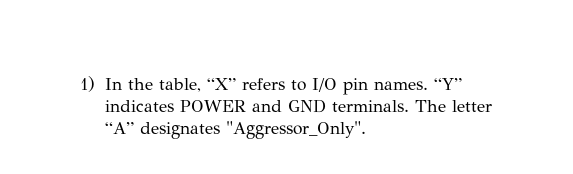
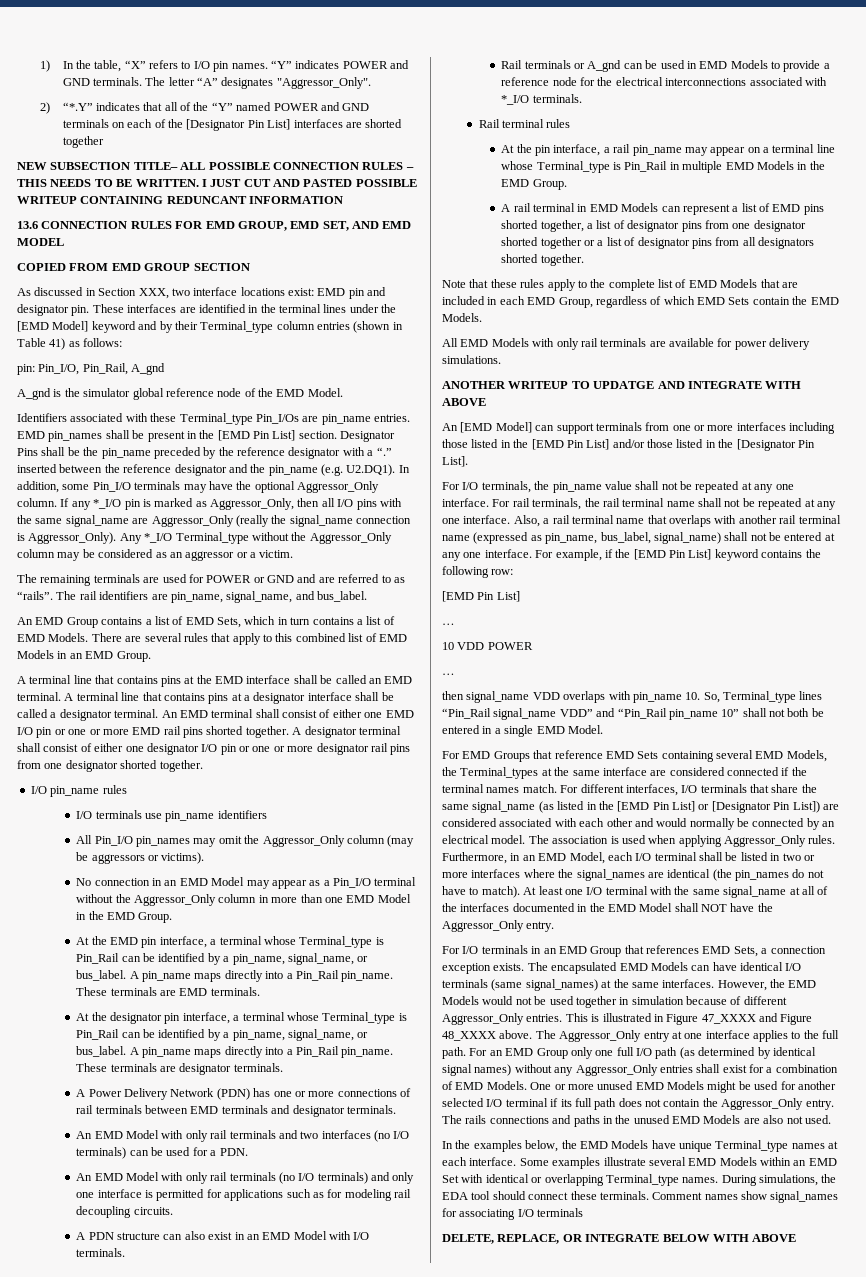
(366, 130) none -> [39,102,370,114] [62,119,403,131] [62,136,104,148] [17,162,414,170] [17,179,417,187] [17,196,344,204] [17,221,412,231] [17,238,64,246] [17,263,250,271] [17,287,387,299] [17,304,397,316] [17,321,403,333] [17,338,123,350] [17,363,166,375] [17,388,343,400] [17,413,410,425] [17,430,396,442] [17,447,392,459] [17,464,410,476] [17,481,379,493] [17,498,402,510] [17,515,411,527] [17,532,392,544] [17,549,294,561] [17,574,405,586] [17,591,367,603] [17,616,395,628] [17,633,407,645] [17,650,151,662] [17,675,413,687] [17,692,394,704] [17,709,414,721] [17,726,401,738] [17,743,411,755] [17,760,203,772] [30,785,127,797] [76,810,267,822] [76,835,415,847] [76,852,205,864] [76,877,417,889] [76,894,411,906] [76,911,173,923] [76,936,384,948] [76,953,369,965] [76,970,394,982] [76,987,260,996] [76,1012,407,1024] [76,1029,369,1041] [76,1046,394,1058] [76,1063,283,1075] [76,1088,412,1100] [76,1105,396,1117] [76,1130,410,1142] [76,1147,248,1159] [76,1172,415,1184] [76,1189,412,1201] [76,1206,173,1218] [76,1231,370,1240] [76,1248,126,1257] [501,60,830,72] [501,77,827,86] [501,94,582,105] [478,119,571,128] [501,144,835,156] [501,161,825,173] [501,179,567,190] [501,203,824,215] [501,220,806,232] [501,237,815,249] [501,254,584,266] [442,279,798,291] [442,296,839,308] [442,313,482,322] [442,338,811,350] [442,355,501,364] [442,381,802,389] [442,398,486,406] [442,422,836,434] [442,439,815,451] [442,456,468,467] [442,481,794,493] [442,498,836,510] [442,515,841,527] [442,532,835,544] [442,549,821,561] [442,566,514,578] [442,591,520,602] [442,623,455,625] [442,642,533,650] [442,673,455,675] [442,691,823,703] [442,708,824,720] [442,725,603,737] [442,750,827,762] [442,767,807,779] [442,784,817,796] [442,801,839,813] [442,818,836,830] [442,835,836,847] [442,852,815,864] [442,869,824,881] [442,886,829,898] [442,903,773,912] [442,920,555,932] [442,945,826,957] [442,962,802,974] [442,979,817,991] [442,996,787,1008] [442,1013,813,1025] [442,1030,840,1042] [442,1047,816,1059] [442,1064,838,1076] [442,1081,836,1093] [442,1098,834,1110] [442,1115,831,1127] [442,1140,839,1152] [442,1157,837,1169] [442,1174,837,1186] [442,1191,839,1203] [442,1208,584,1220] [442,1234,797,1244] // 2) “*.Y” indicates that all of the “Y” named POWER and GND terminals on each of the [Designator Pin List] interfaces are shorted together // NEW SUBSECTION TITLE– ALL POSSIBLE CONNECTION RULES – THIS NEEDS TO BE WRITTEN. I JUST CUT AND PASTED POSSIBLE WRITEUP CONTAINING REDUNCANT INFORMATION // 13.6 CONNECTION RULES FOR EMD GROUP, EMD SET, AND EMD MODEL // COPIED FROM EMD GROUP SECTION // As discussed in Section XXX, two interface locations exist: EMD pin and designator pin. These interfaces are identified in the terminal lines under the [EMD Model] keyword and by their Terminal_type column entries (shown in Table 41) as follows: // pin: Pin_I/O, Pin_Rail, A_gnd // A_gnd is the simulator global reference node of the EMD Model. // Identifiers associated with these Terminal_type Pin_I/Os are pin_name entries. EMD pin_names shall be present in the [EMD Pin List] section. Designator Pins shall be the pin_name preceded by the reference designator with a “.” inserted between the reference designator and the pin_name (e.g. U2.DQ1). In addition, some Pin_I/O terminals may have the optional Aggressor_Only column. If any *_I/O pin is marked as Aggressor_Only, then all I/O pins with the same signal_name are Aggressor_Only (really the signal_name connection is Aggressor_Only). Any *_I/O Terminal_type without the Aggressor_Only column may be considered as an aggressor or a victim. // The remaining terminals are used for POWER or GND and are referred to as “rails”. The rail identifiers are pin_name, signal_name, and bus_label. // An EMD Group contains a list of EMD Sets, which in turn contains a list of EMD Models. There are several rules that apply to this combined list of EMD Models in an EMD Group. // A terminal line that contains pins at the EMD interface shall be called an EMD terminal. A terminal line that contains pins at a designator interface shall be called a designator terminal. An EMD terminal shall consist of either one EMD I/O pin or one or more EMD rail pins shorted together. A designator terminal shall consist of either one designator I/O pin or one or more designator rail pins from one designator shorted together. // I/O pin_name rules // I/O terminals use pin_name identifiers // All Pin_I/O pin_names may omit the Aggressor_Only column (may be aggressors or victims). // No connection in an EMD Model may appear as a Pin_I/O terminal without the Aggressor_Only column in more than one EMD Model in the EMD Group. // At the EMD pin interface, a terminal whose Terminal_type is Pin_Rail can be identified by a pin_name, signal_name, or bus_label. A pin_name maps directly into a Pin_Rail pin_name. These terminals are EMD terminals. // At the designator pin interface, a terminal whose Terminal_type is Pin_Rail can be identified by a pin_name, signal_name, or bus_label. A pin_name maps directly into a Pin_Rail pin_name. These terminals are designator terminals. // A Power Delivery Network (PDN) has one or more connections of rail terminals between EMD terminals and designator terminals. // An EMD Model with only rail terminals and two interfaces (no I/O terminals) can be used for a PDN. // An EMD Model with only rail terminals (no I/O terminals) and only one interface is permitted for applications such as for modeling rail decoupling circuits. // A PDN structure can also exist in an EMD Model with I/O terminals. // Rail terminals or A_gnd can be used in EMD Models to provide a reference node for the electrical interconnections associated with *_I/O terminals. // Rail terminal rules // At the pin interface, a rail pin_name may appear on a terminal line whose Terminal_type is Pin_Rail in multiple EMD Models in the EMD Group. // A rail terminal in EMD Models can represent a list of EMD pins shorted together, a list of designator pins from one designator shorted together or a list of designator pins from all designators shorted together. // Note that these rules apply to the complete list of EMD Models that are included in each EMD Group, regardless of which EMD Sets contain the EMD Models. // All EMD Models with only rail terminals are available for power delivery simulations. // ANOTHER WRITEUP TO UPDATGE AND INTEGRATE WITH ABOVE // An [EMD Model] can support terminals from one or more interfaces including those listed in the [EMD Pin List] and/or those listed in the [Designator Pin List]. // For I/O terminals, the pin_name value shall not be repeated at any one interface. For rail terminals, the rail terminal name shall not be repeated at any one interface. Also, a rail terminal name that overlaps with another rail terminal name (expressed as pin_name, bus_label, signal_name) shall not be entered at any one interface. For example, if the [EMD Pin List] keyword contains the following row: // [EMD Pin List] // … // 10 VDD POWER // … // then signal_name VDD overlaps with pin_name 10. So, Terminal_type lines “Pin_Rail signal_name VDD” and “Pin_Rail pin_name 10” shall not both be entered in a single EMD Model. // For EMD Groups that reference EMD Sets containing several EMD Models, the Terminal_types at the same interface are considered connected if the terminal names match. For different interfaces, I/O terminals that share the same signal_name (as listed in the [EMD Pin List] or [Designator Pin List]) are considered associated with each other and would normally be connected by an electrical model. The association is used when applying Aggressor_Only rules. Furthermore, in an EMD Model, each I/O terminal shall be listed in two or more interfaces where the signal_names are identical (the pin_names do not have to match). At least one I/O terminal with the same signal_name at all of the interfaces documented in the EMD Model shall NOT have the Aggressor_Only entry. // For I/O terminals in an EMD Group that references EMD Sets, a connection exception exists. The encapsulated EMD Models can have identical I/O terminals (same signal_names) at the same interfaces. However, the EMD Models would not be used together in simulation because of different Aggressor_Only entries. This is illustrated in Figure 47_XXXX and Figure 48_XXXX above. The Aggressor_Only entry at one interface applies to the full path. For an EMD Group only one full I/O path (as determined by identical signal names) without any Aggressor_Only entries shall exist for a combination of EMD Models. One or more unused EMD Models might be used for another selected I/O terminal if its full path does not contain the Aggressor_Only entry. The rails connections and paths in the unused EMD Models are also not used. // In the examples below, the EMD Models have unique Terminal_type names at each interface. Some examples illustrate several EMD Models within an EMD Set with identical or overlapping Terminal_type names. During simulations, the EDA tool should connect these terminals. Comment names show signal_names for associating I/O terminals // DELETE, REPLACE, OR INTEGRATE BELOW WITH ABOVE

